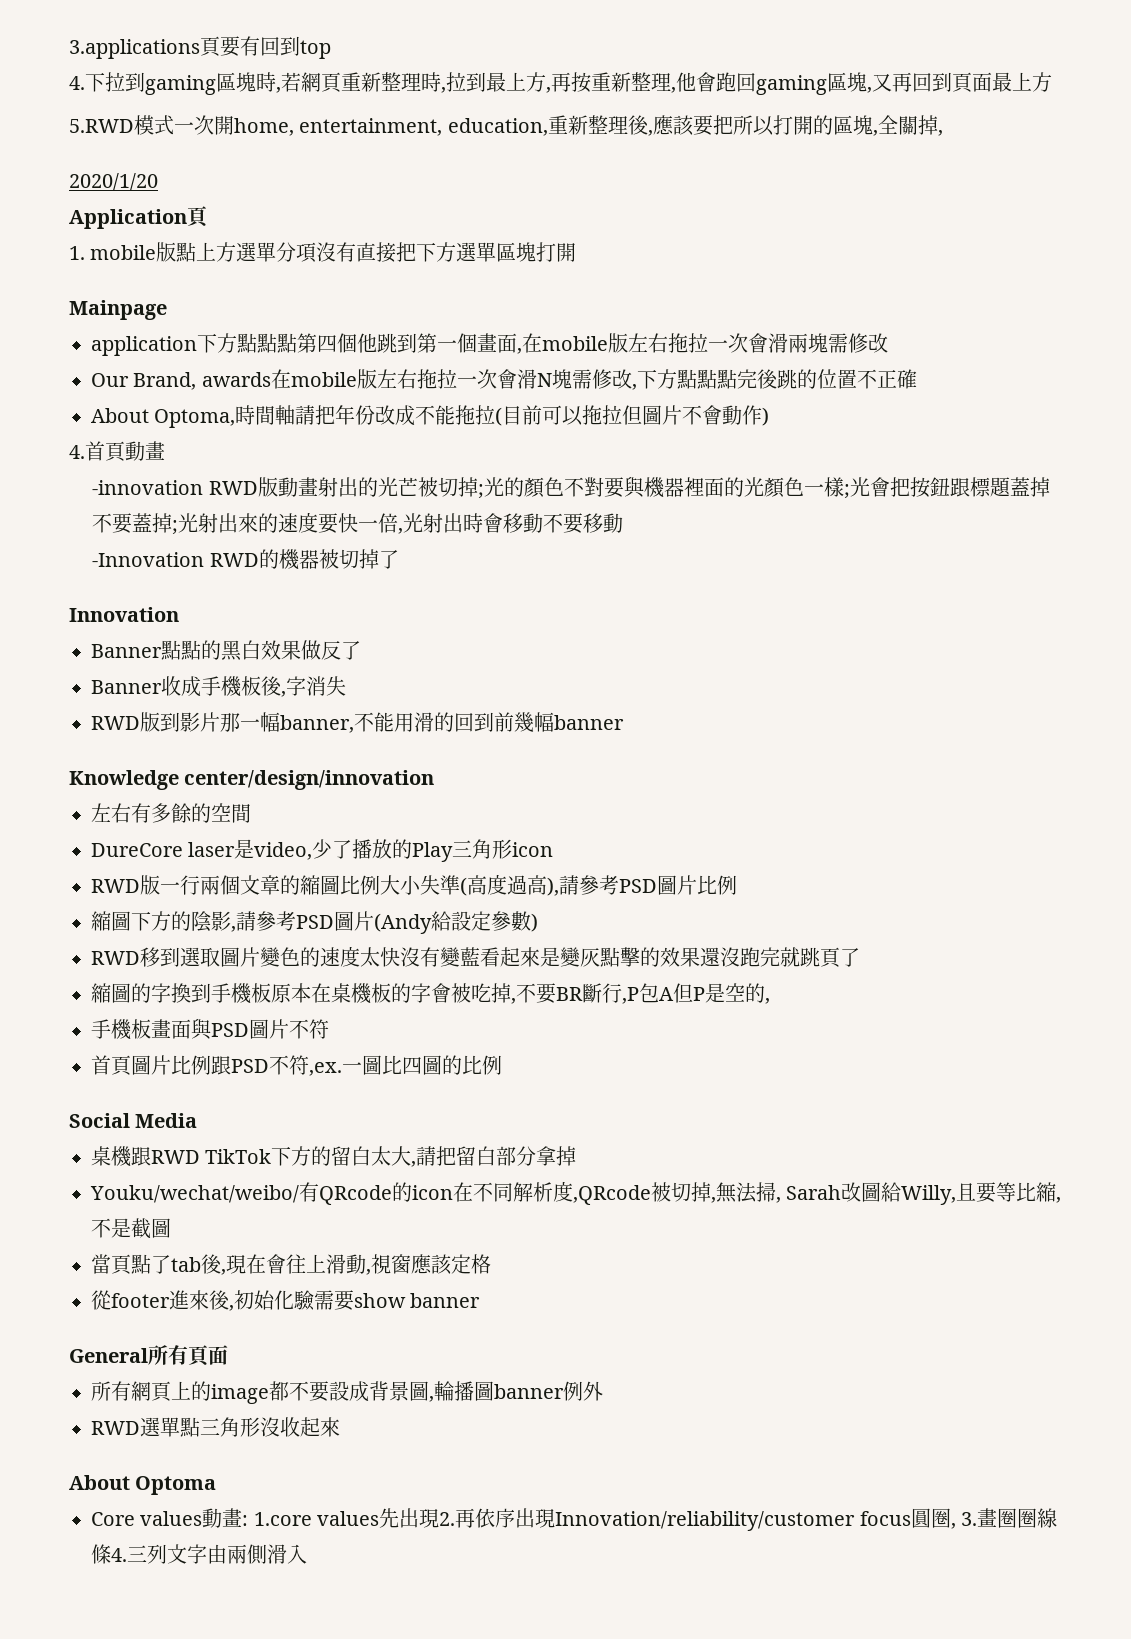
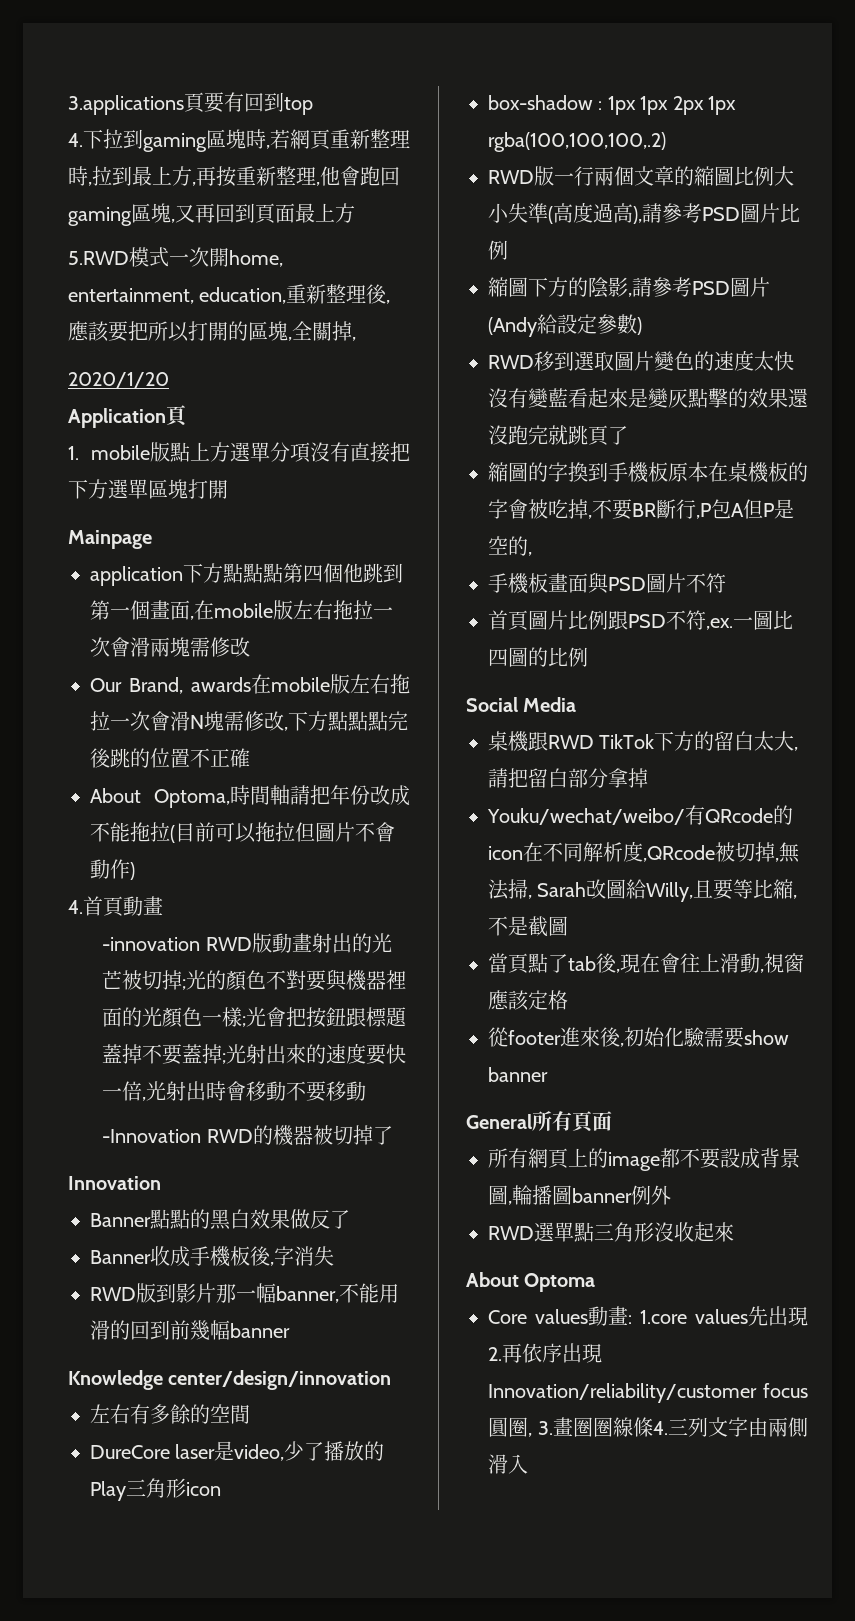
(554, 849) none -> [488,95,736,115] [488,132,666,152] // box-shadow : 1px 1px 2px 1px rgba(100,100,100,.2)

